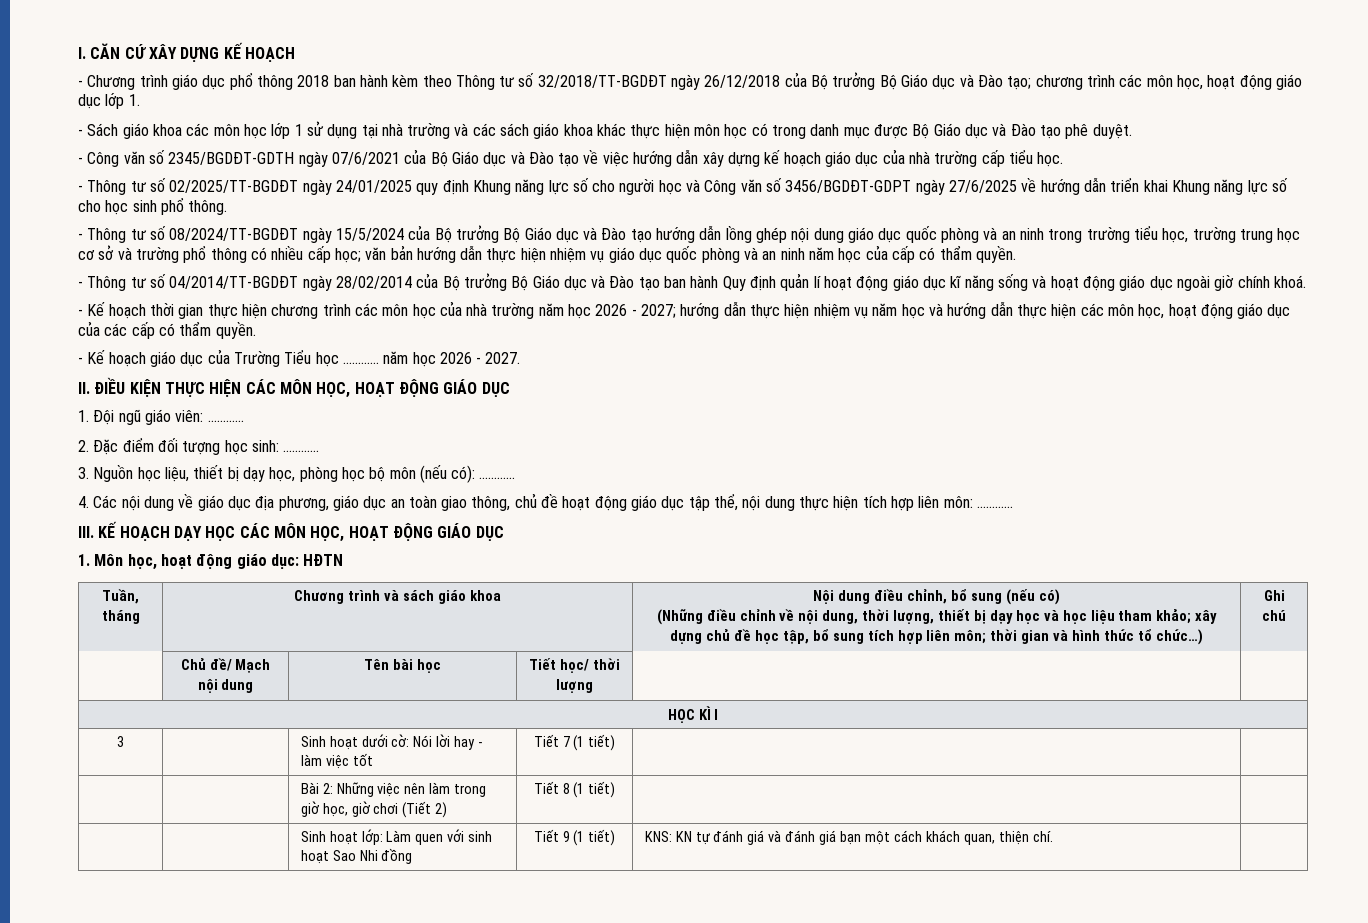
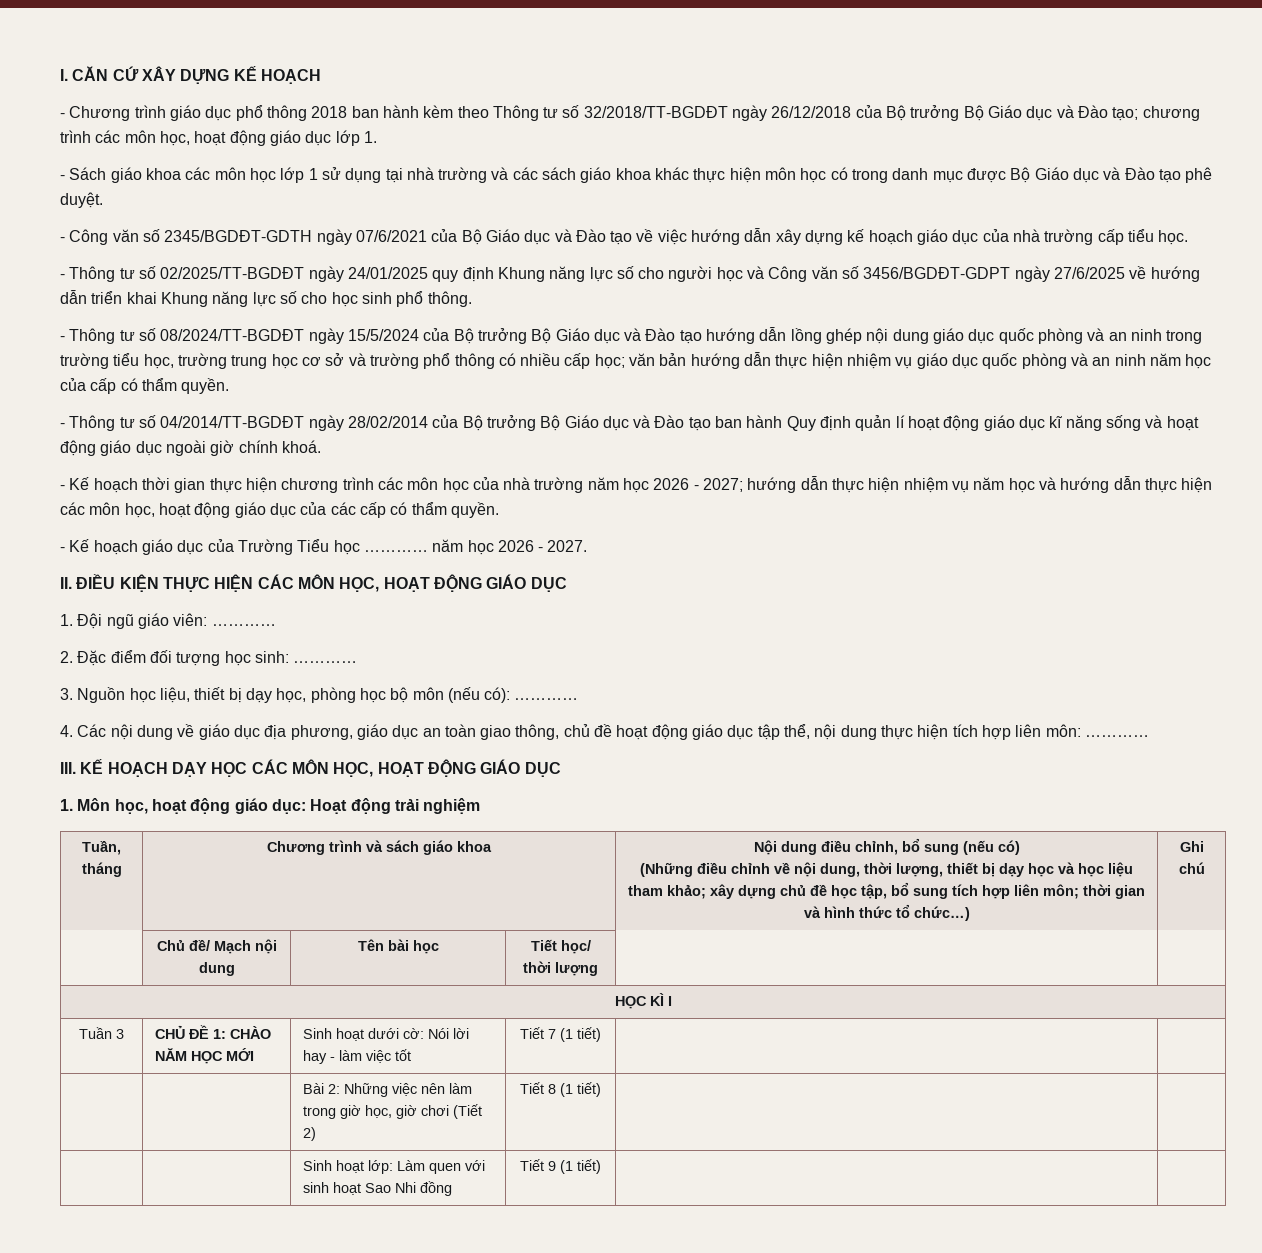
[303,554,344,566] HĐTN -> [310,798,481,814] Hoạt động trải nghiệm
(719, 714) none -> [79,1027,112,1039] Tuần
(124, 741) none -> [154,1025,271,1039] [154,1048,254,1064] CHỦ ĐỀ 1: CHÀO NĂM HỌC MỚI
[644,830,1053,845] KNS: KN tự đánh giá và đánh giá bạn một cách khách quan, thiện chí. -> (601, 1166) none

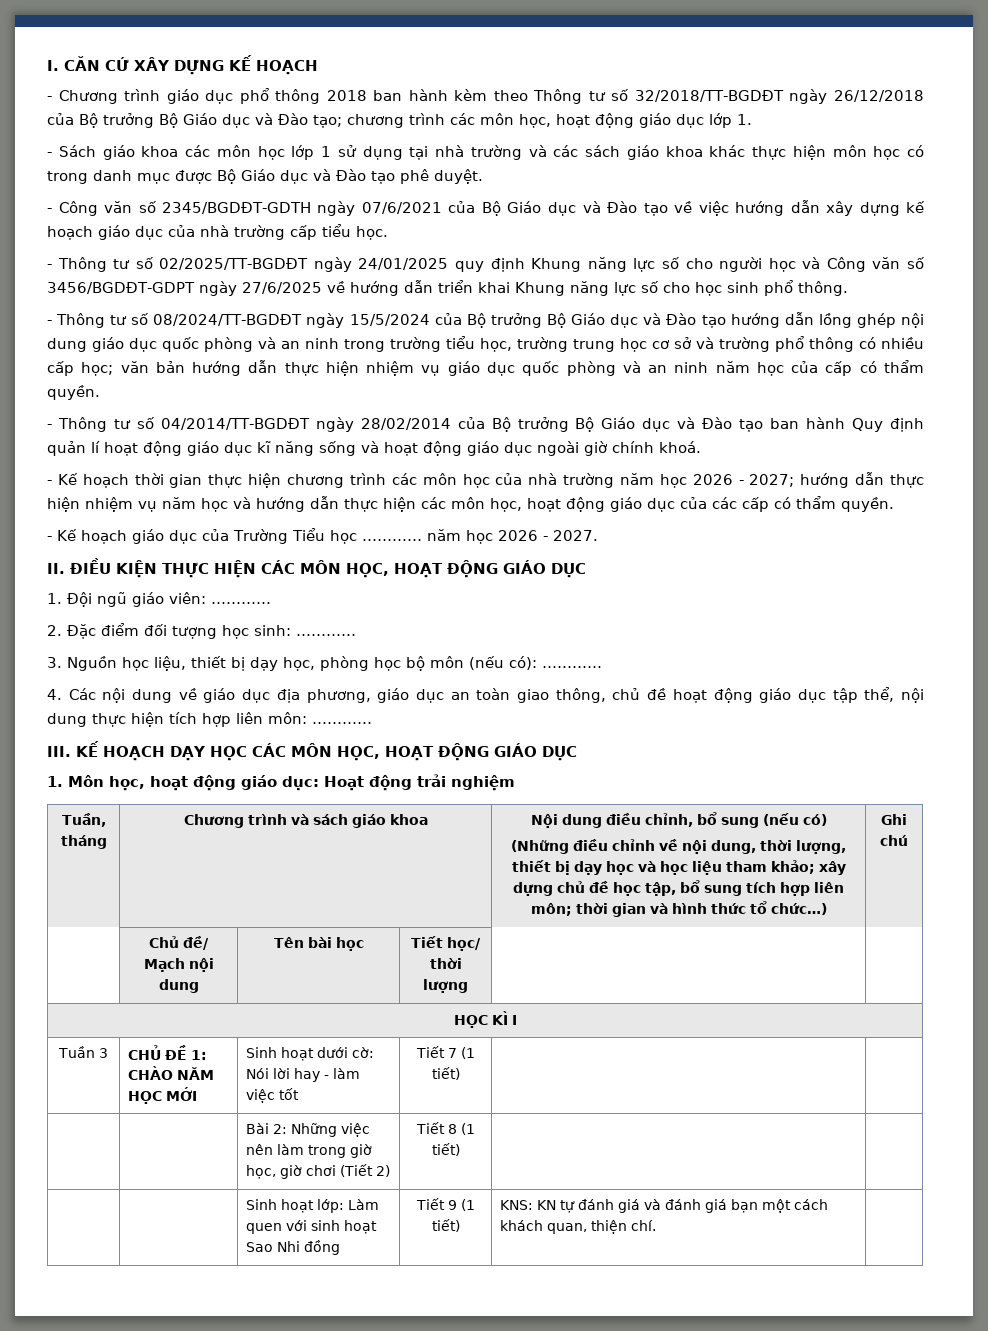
(601, 1166) none -> [499,1199,828,1213] [499,1220,656,1234] KNS: KN tự đánh giá và đánh giá bạn một cách khách quan, thiện chí.

